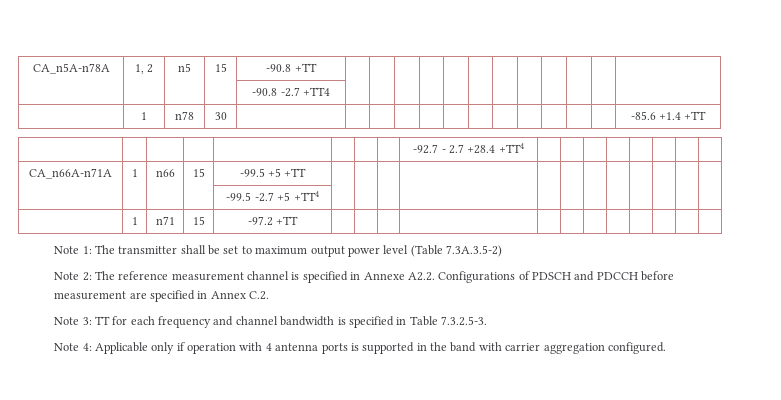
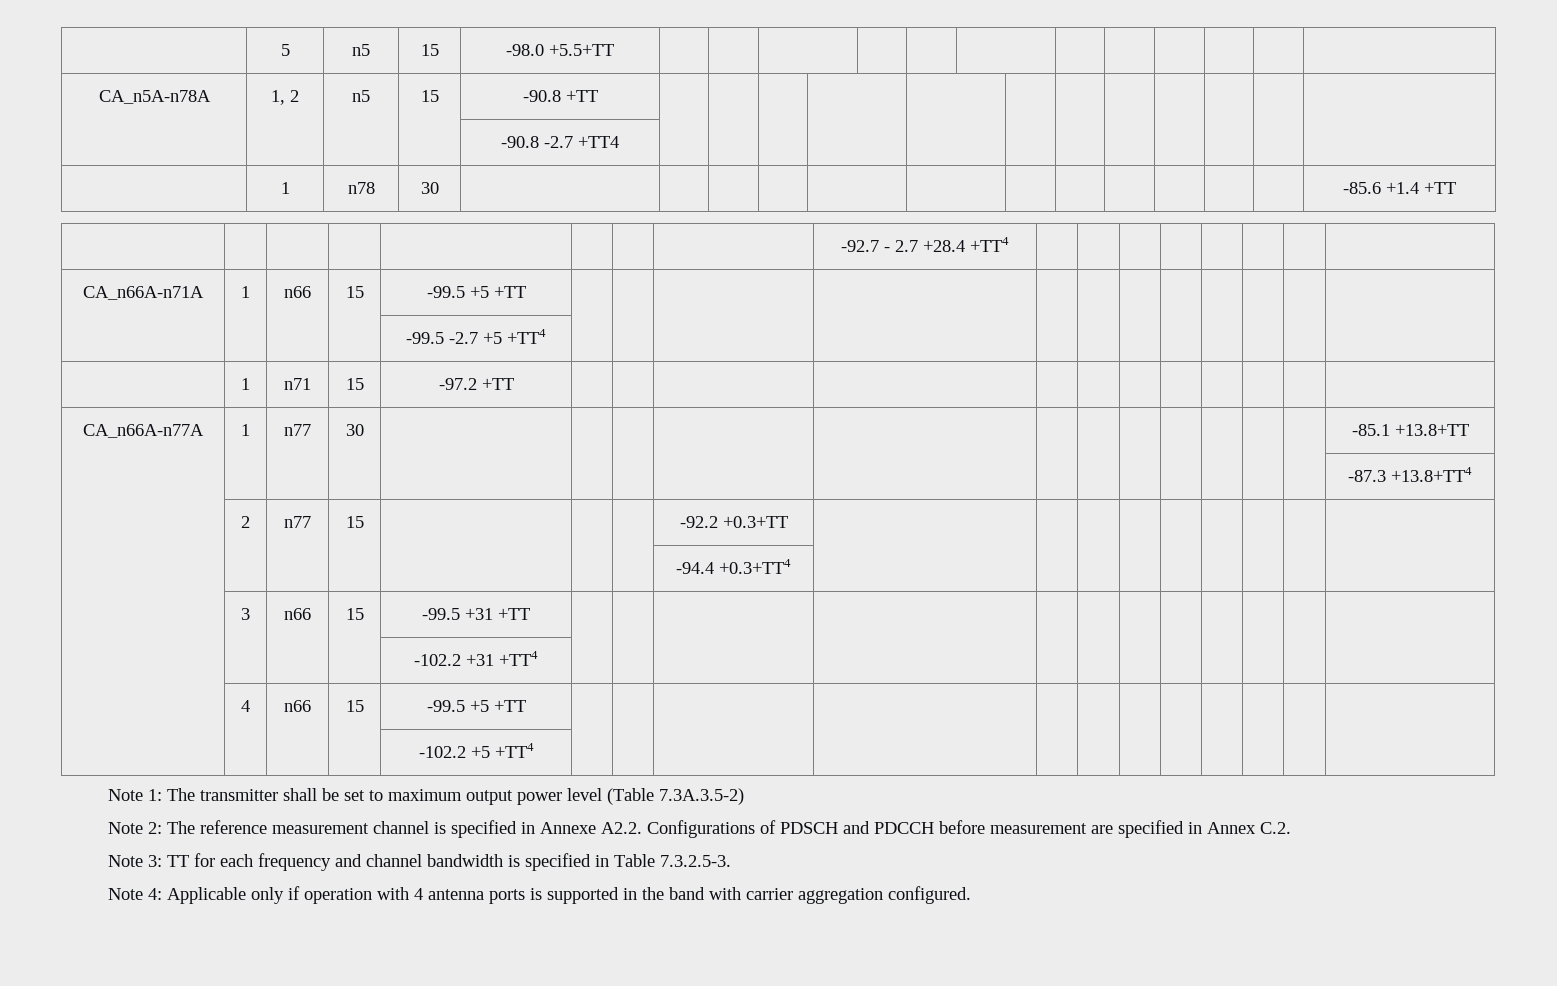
(32, 68) none -> [280,44,290,56] [352,44,370,56] [420,44,439,56] [506,44,614,56] | 5 | n5 | 15 | -98.0 +5.5+TT | | | | | | | | | | | | //
(299, 220) none -> [83,424,204,438] [241,424,250,436] [284,424,311,436] [345,424,364,436] [1351,424,1469,436] [1348,467,1472,482] [241,516,250,528] [284,516,311,528] [345,516,364,528] [679,516,788,528] [676,559,791,574] [241,608,250,620] [284,608,311,620] [345,608,364,620] [422,608,530,620] [414,651,538,666] [241,700,250,712] [284,700,311,712] [345,700,364,712] [426,700,526,712] [418,743,534,758] // CA_n66A-n77A | 1 | n77 | 30 | | | | | | | | | | | | | -85.1 +13.8+TT // | | | | | | | | | | | | | | | | -87.3 +13.8+TT4 // | 2 | n77 | 15 | | | | -92.2 +0.3+TT | | | | | | | | | // | | | | | | | -94.4 +0.3+TT4 | | | | | | | | | // | 3 | n66 | 15 | -99.5 +31 +TT | | | | | | | | | | | | // | | | | -102.2 +31 +TT4 | | | | | | | | | | | | // | 4 | n66 | 15 | -99.5 +5 +TT | | | | | | | | | | | | // | | | | -102.2 +5 +TT4 | | | | | | | | | | | |

